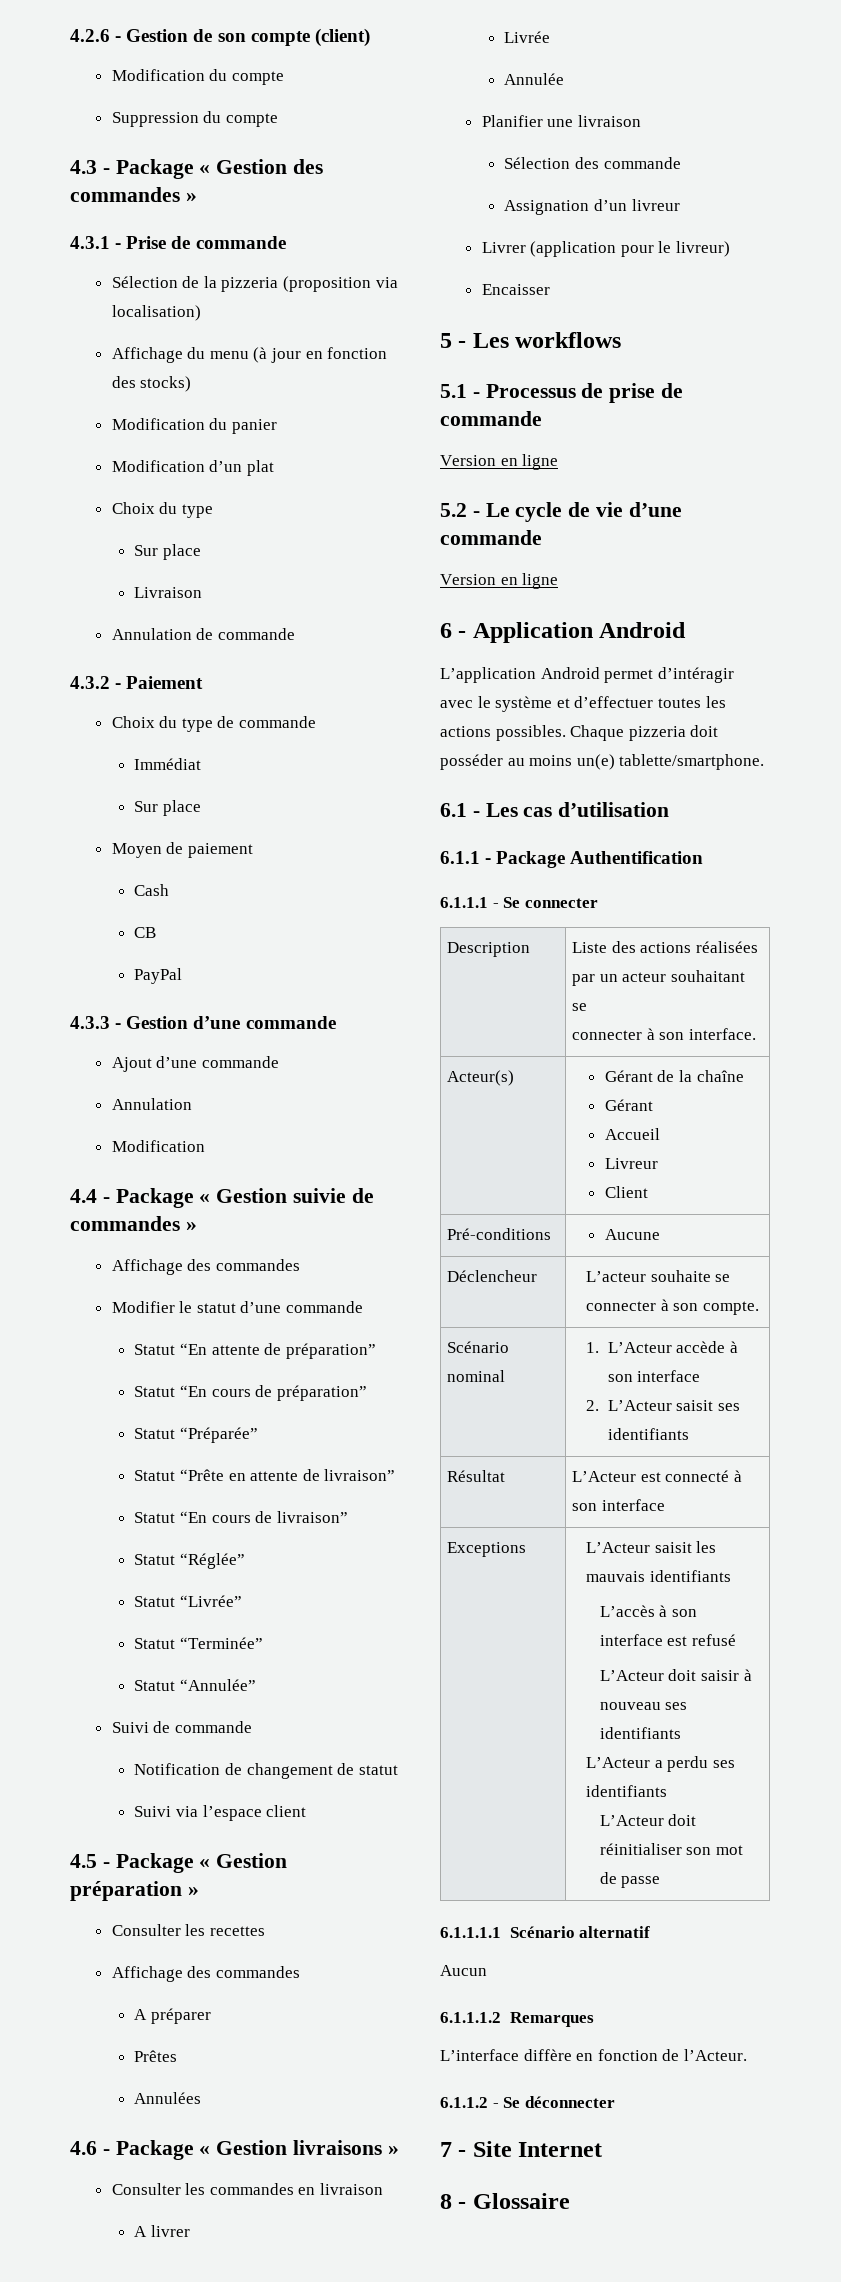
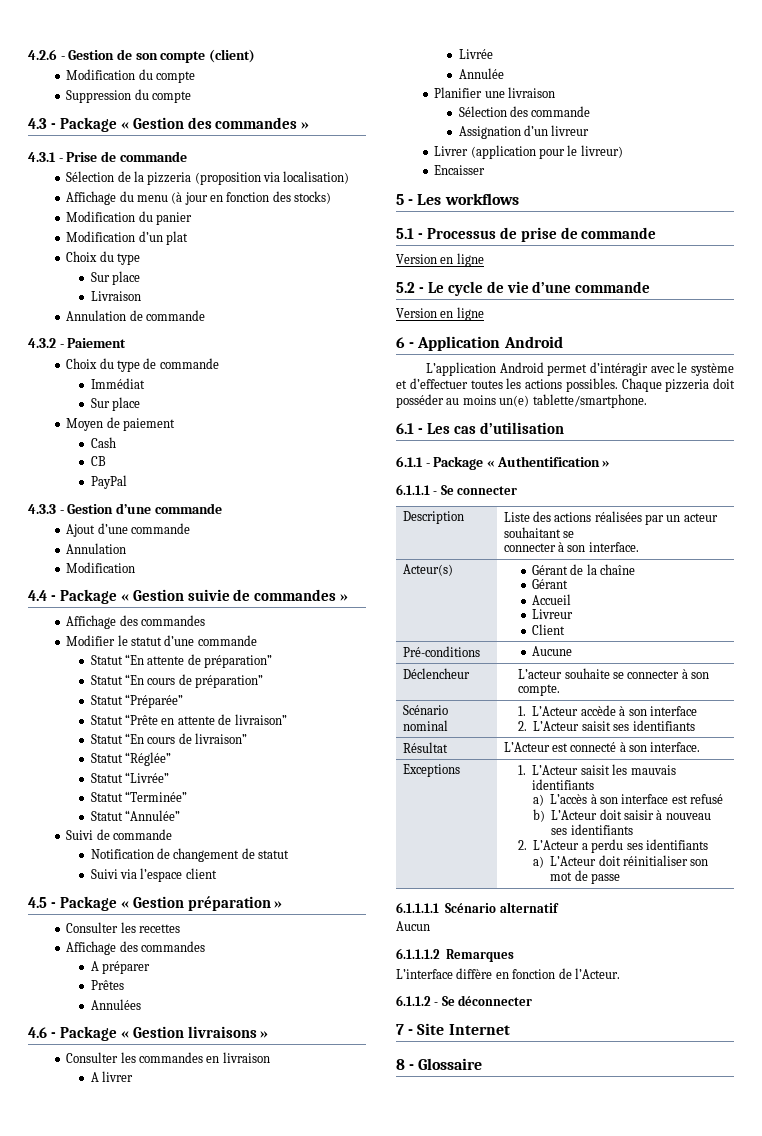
(566, 859) none -> [486,460,494,467] «
(704, 857) none -> [602,460,610,467] »
[601,1499,665,1511] interface -> [650,742,701,752] interface.
(527, 1549) none -> [518,765,527,775] 1.
(731, 1576) none -> [532,794,544,806] a)
(736, 1640) none -> [532,809,545,822] b)
(681, 1733) none -> [518,840,528,850] 2.
(668, 1791) none -> [532,856,544,868] a)

